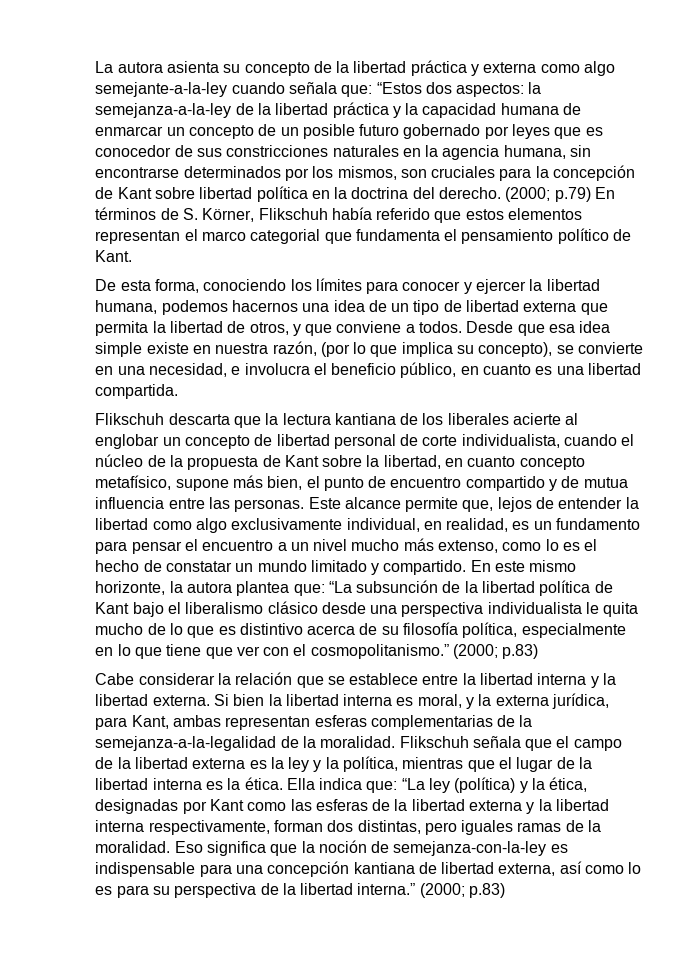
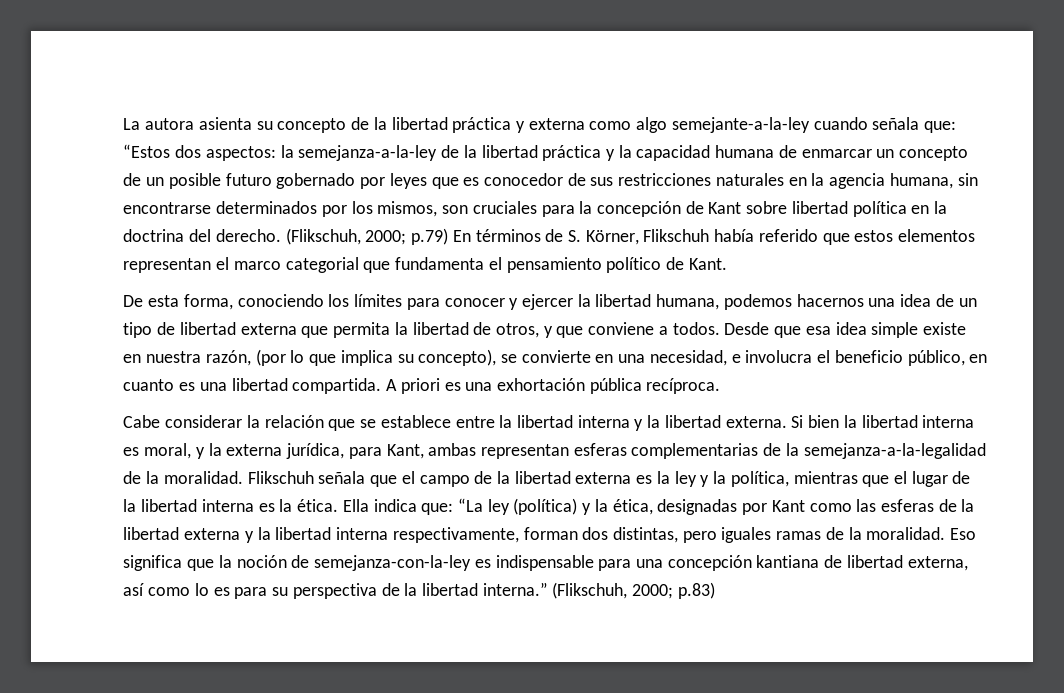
[226,145,329,157] constricciones -> [618,173,712,186] restricciones
[505,187,551,202] (2000; -> [285,228,407,245] (Flikschuh, 2000;
[95,413,579,428] [95,434,635,449] [95,454,585,470] [95,475,628,491] [95,497,639,512] [95,518,641,533] [95,538,598,554] [95,560,577,575] [95,580,613,596] [95,601,639,617] [95,622,626,638] [95,644,539,659] // Flikschuh descarta que la lectura kantiana de los liberales acierte al englobar un concepto de libertad personal de corte individualista, cuando el núcleo de la propuesta de Kant sobre la libertad, en cuanto concepto metafísico, supone más bien, el punto de encuentro compartido y de mutua influencia entre las personas. Este alcance permite que, lejos de entender la libertad como algo exclusivamente individual, en realidad, es un fundamento para pensar el encuentro a un nivel mucho más extenso, como lo es el hecho de constatar un mundo limitado y compartido. En este mismo horizonte, la autora plantea que: “La subsunción de la libertad política de Kant bajo el liberalismo clásico desde una perspectiva individualista le quita mucho de lo que es distintivo acerca de su filosofía política, especialmente en lo que tiene que ver con el cosmopolitanismo.” (2000; p.83) -> [386,378,721,394] A priori es una exhortación pública recíproca.
[419,883,465,898] (2000; -> [552,582,674,599] (Flikschuh, 2000;

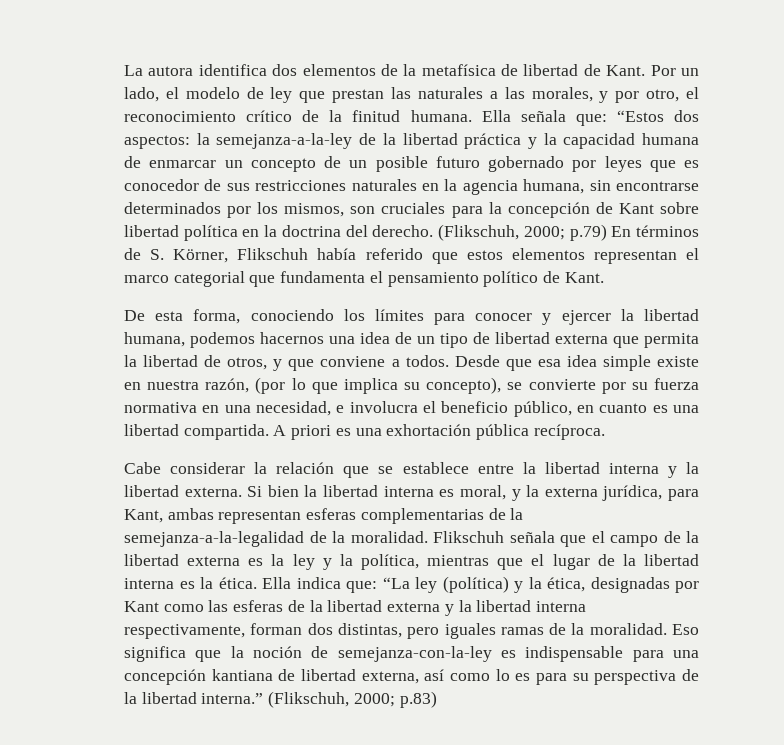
[198,117,868,133] asienta su concepto de la libertad práctica y externa como algo semejante-a-la-ley cuando -> [198,64,699,76] [124,87,700,103] [124,110,511,122] identifica dos elementos de la metafísica de libertad de Kant. Por un lado, el modelo de ley que prestan las naturales a las morales, y por otro, el reconocimiento crítico de la finitud humana. Ella
(591, 356) none -> [601,378,700,394] [124,402,198,413] por su fuerza normativa

